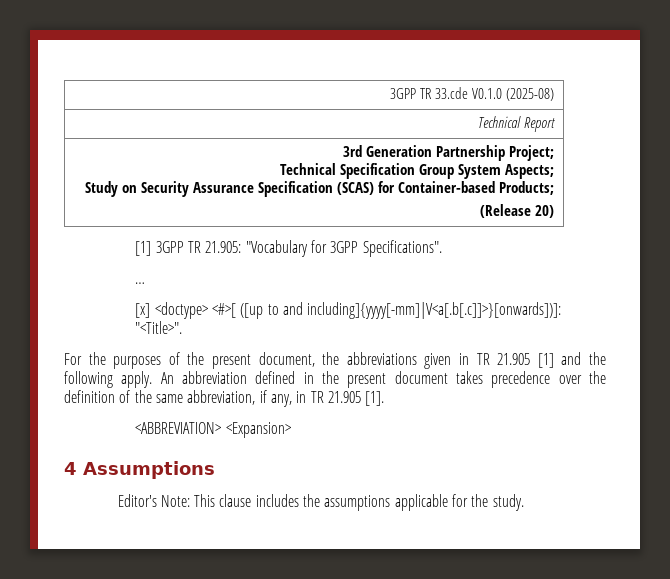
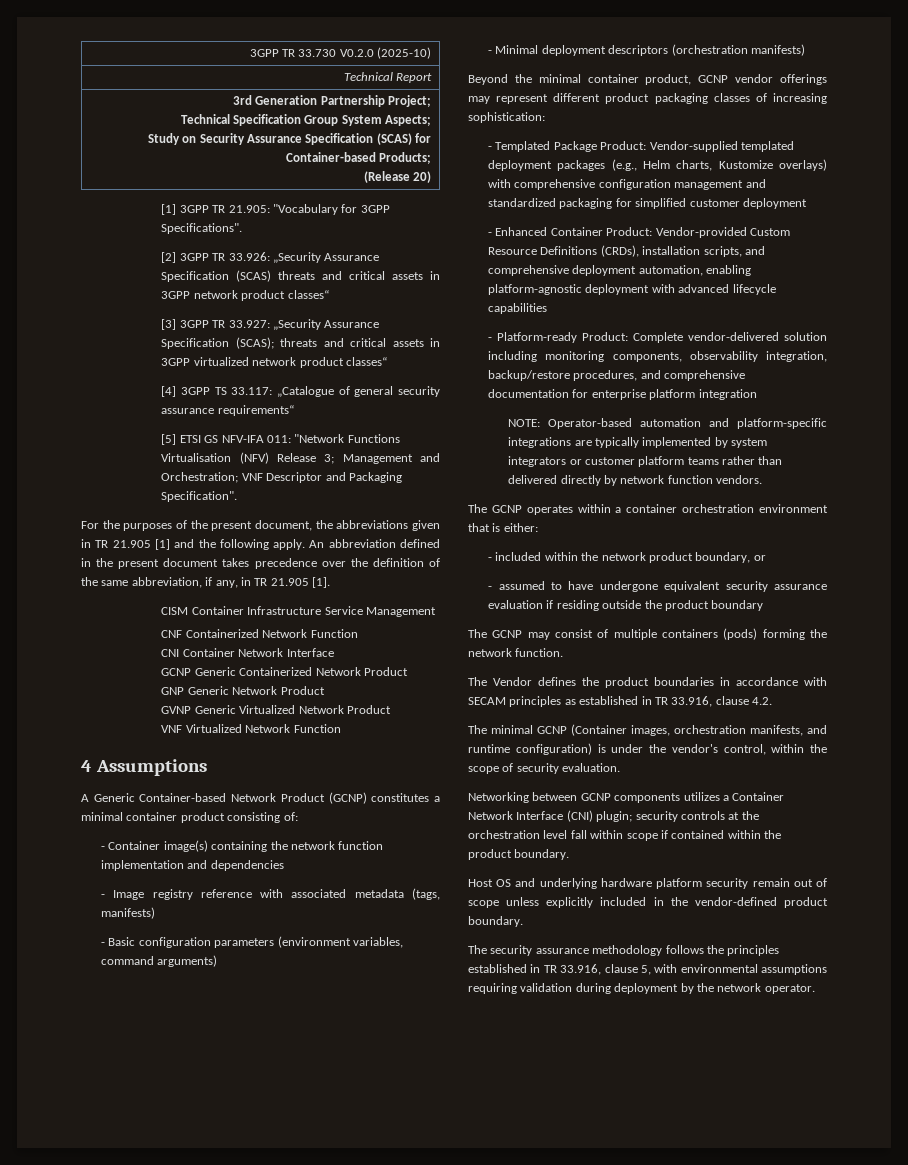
[389,87,554,101] 3GPP TR 33.cde V0.1.0 (2025-08) -> [249,47,432,59] 3GPP TR 33.730 V0.2.0 (2025-10)
[135,282,146,284] [135,302,562,319] [135,321,183,334] … // [x] <doctype> <#>[ ([up to and including]{yyyy[-mm]|V<a[.b[.c]]>}[onwards])]: "<Title>". -> [161,252,380,263] [161,270,441,282] [161,290,329,301] [161,319,380,330] [161,337,441,349] [161,357,387,368] [161,386,440,397] [161,405,294,416] [161,434,400,445] [161,452,440,464] [161,472,402,483] [161,491,238,502] [2] 3GPP TR 33.926: „Security Assurance Specification (SCAS) threats and critical assets in 3GPP network product classes“ // [3] 3GPP TR 33.927: „Security Assurance Specification (SCAS); threats and critical assets in 3GPP virtualized network product classes“ // [4] 3GPP TS 33.117: „Catalogue of general security assurance requirements“ // [5] ETSI GS NFV-IFA 011: "Network Functions Virtualisation (NFV) Release 3; Management and Orchestration; VNF Descriptor and Packaging Specification".
[135,422,291,438] [64,461,215,479] [117,494,524,511] <ABBREVIATION> <Expansion> // 4 Assumptions // Editor's Note: This clause includes the assumptions applicable for the study. -> [161,606,436,617] [161,629,358,638] [161,648,334,657] [161,667,408,676] [161,686,325,695] [161,705,391,714] [161,724,341,733] [81,759,207,776] [81,792,441,804] [81,812,298,823] [101,840,384,852] [101,860,284,871] [101,888,440,900] [101,907,156,919] [101,936,403,948] [101,955,218,967] [488,44,805,56] [468,74,827,85] [468,93,827,104] [468,112,545,123] [488,141,794,152] [488,159,827,171] [488,179,766,190] [488,198,807,209] [488,227,790,238] [488,245,765,257] [488,265,752,276] [488,284,776,295] [488,303,548,314] [488,332,827,343] [488,351,827,362] [488,370,746,381] [488,389,757,400] [508,418,827,429] [508,437,768,448] [508,456,783,467] [508,475,763,486] [468,504,828,515] [468,523,538,532] [488,552,766,563] [488,581,827,592] [488,600,764,611] [468,628,827,640] [468,648,564,657] [468,677,827,688] [468,696,772,707] [468,724,827,736] [468,743,827,755] [468,763,621,774] [468,792,785,803] [468,810,759,822] [468,830,781,841] [468,849,570,860] [468,878,827,889] [468,897,828,908] [468,916,523,927] [468,945,780,956] [468,964,827,975] [468,983,815,994] CISM Container Infrastructure Service Management // CNF Containerized Network Function // CNI Container Network Interface // GCNP Generic Containerized Network Product // GNP Generic Network Product // GVNP Generic Virtualized Network Product // VNF Virtualized Network Function // 4 Assumptions // A Generic Container-based Network Product (GCNP) constitutes a minimal container product consisting of: // - Container image(s) containing the network function implementation and dependencies // - Image registry reference with associated metadata (tags, manifests) // - Basic configuration parameters (environment variables, command arguments) // - Minimal deployment descriptors (orchestration manifests) // Beyond the minimal container product, GCNP vendor offerings may represent different product packaging classes of increasing sophistication: // - Templated Package Product: Vendor-supplied templated deployment packages (e.g., Helm charts, Kustomize overlays) with comprehensive configuration management and standardized packaging for simplified customer deployment // - Enhanced Container Product: Vendor-provided Custom Resource Definitions (CRDs), installation scripts, and comprehensive deployment automation, enabling platform-agnostic deployment with advanced lifecycle capabilities // - Platform-ready Product: Complete vendor-delivered solution including monitoring components, observability integration, backup/restore procedures, and comprehensive documentation for enterprise platform integration // NOTE: Operator-based automation and platform-specific integrations are typically implemented by system integrators or customer platform teams rather than delivered directly by network function vendors. // The GCNP operates within a container orchestration environment that is either: // - included within the network product boundary, or // - assumed to have undergone equivalent security assurance evaluation if residing outside the product boundary // The GCNP may consist of multiple containers (pods) forming the network function. // The Vendor defines the product boundaries in accordance with SECAM principles as established in TR 33.916, clause 4.2. // The minimal GCNP (Container images, orchestration manifests, and runtime configuration) is under the vendor's control, within the scope of security evaluation. // Networking between GCNP components utilizes a Container Network Interface (CNI) plugin; security controls at the orchestration level fall within scope if contained within the product boundary. // Host OS and underlying hardware platform security remain out of scope unless explicitly included in the vendor-defined product boundary. // The security assurance methodology follows the principles established in TR 33.916, clause 5, with environmental assumptions requiring validation during deployment by the network operator.

